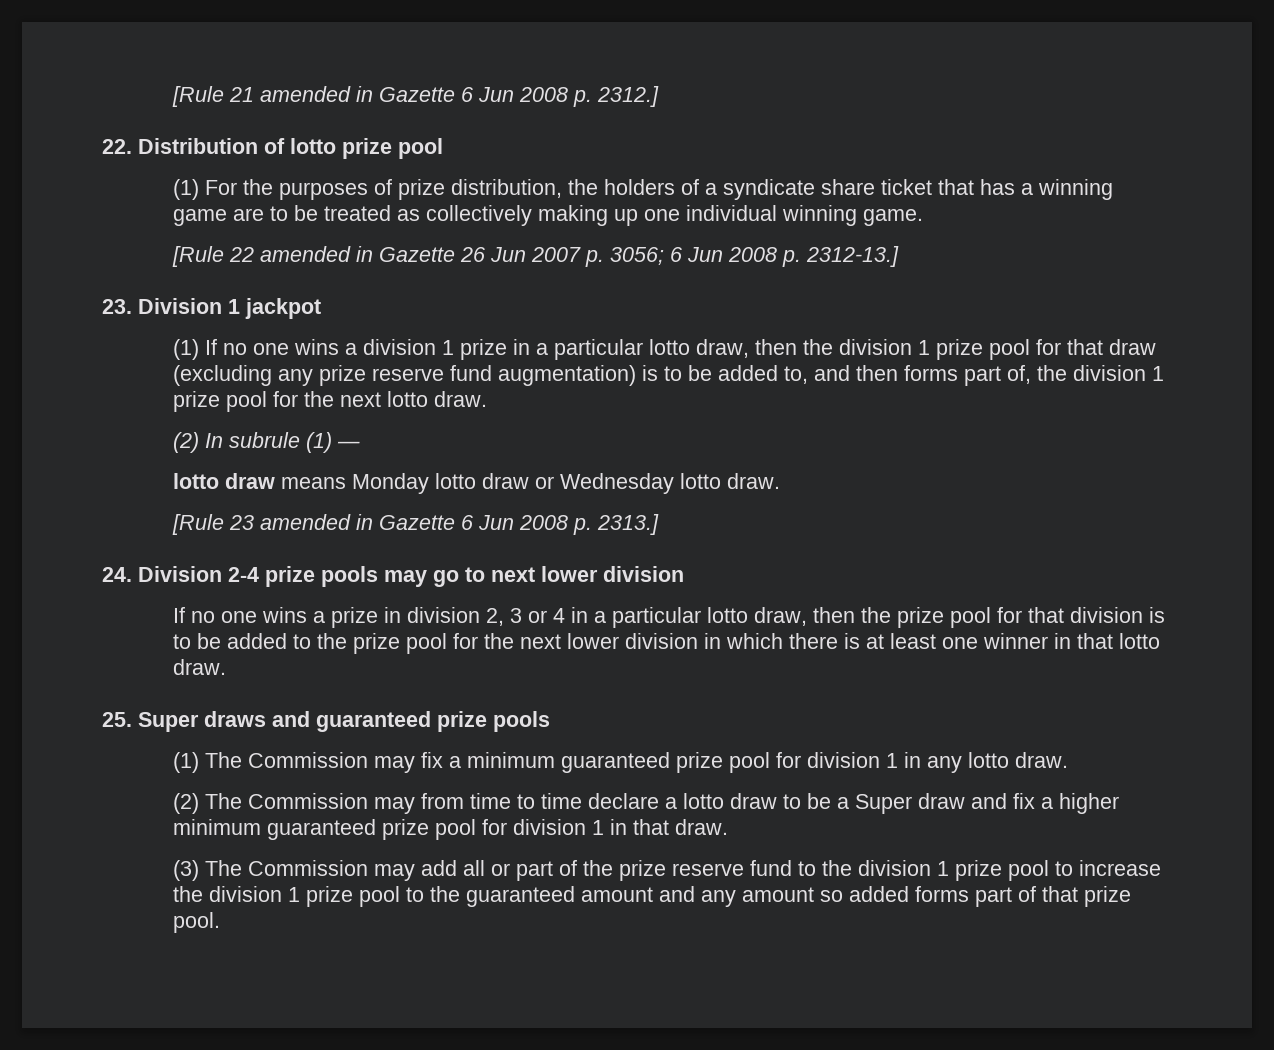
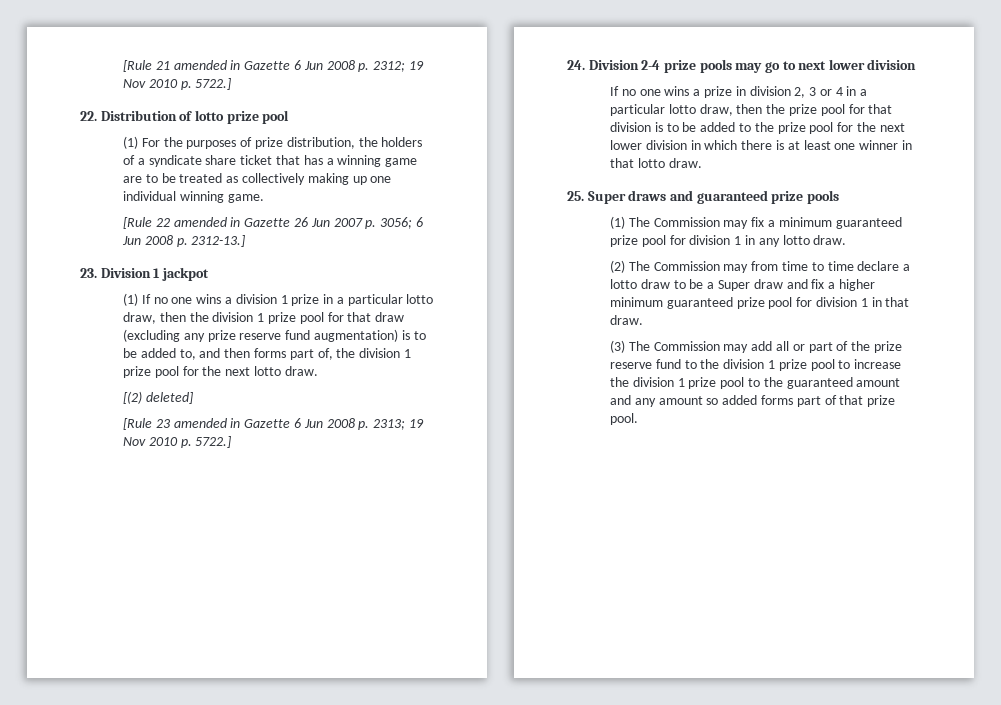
[596,86,659,107] 2312.] -> [373,61,424,72] [123,78,232,90] 2312; 19 Nov 2010 p. 5722.]
[172,432,360,453] [172,473,780,494] (2) In subrule (1) — // lotto draw means Monday lotto draw or Wednesday lotto draw. -> [123,391,193,404] [(2) deleted]
[596,514,659,535] 2313.] -> [373,419,424,430] [123,436,232,448] 2313; 19 Nov 2010 p. 5722.]

